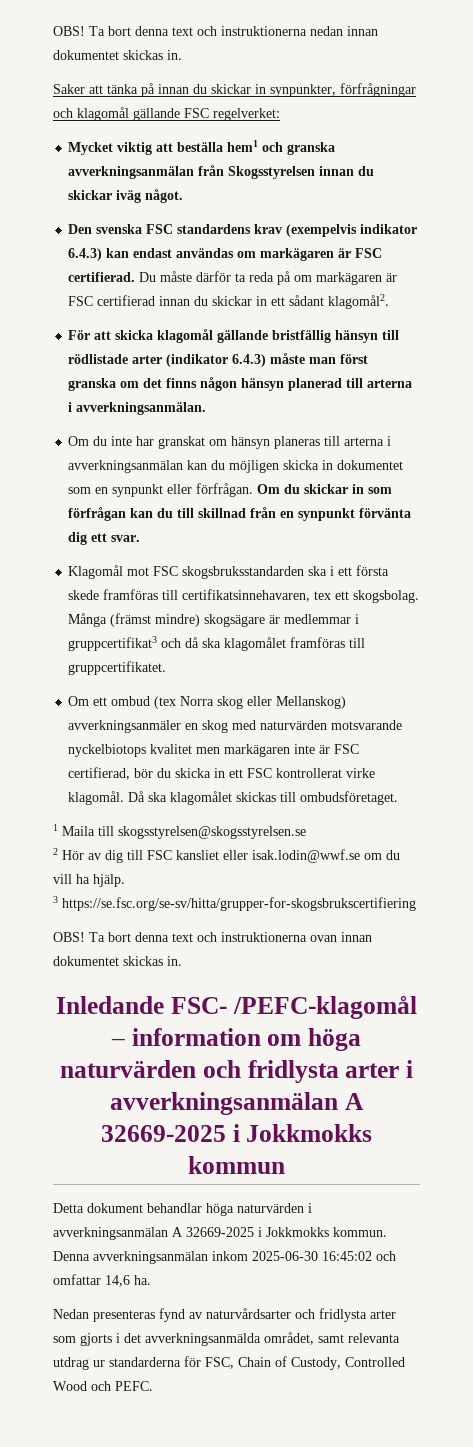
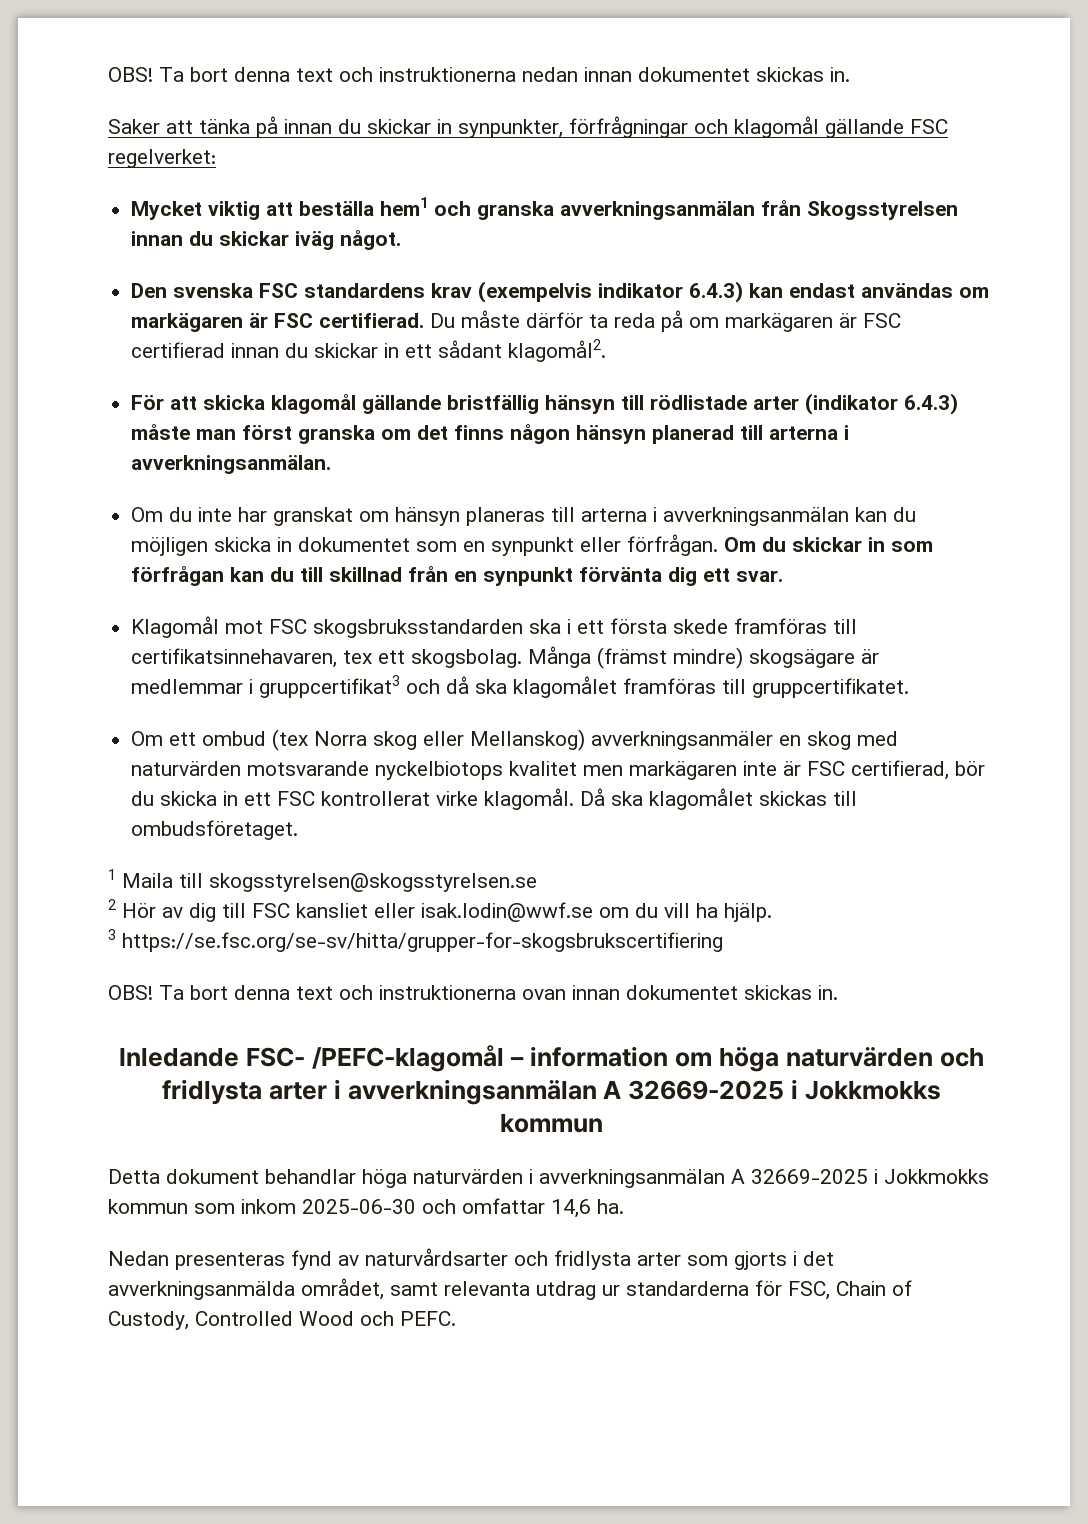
[333,1227,387,1237] [53,1251,208,1264] kommun. Denna avverkningsanmälan -> [108,1199,235,1214] kommun som
[322,1251,372,1261] 16:45:02 -> (416, 1206) none

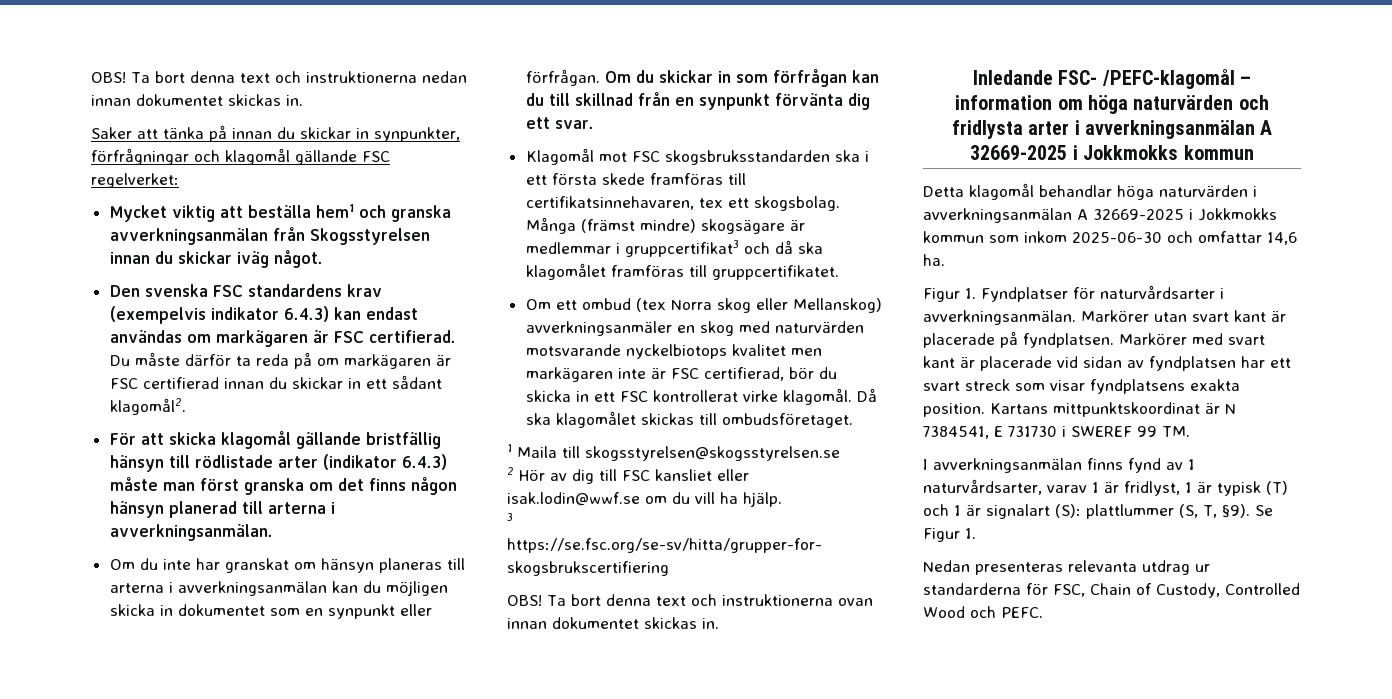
[166,1169,259,1184] dokument -> [969,183,1034,200] klagomål
[108,1248,834,1270] [108,1278,438,1300] Nedan presenteras fynd av naturvårdsarter och fridlysta arter som gjorts i det avverkningsanmälda området, samt -> [923,285,1224,302] [923,310,1286,325] [923,331,1265,348] [923,356,1291,371] [923,379,1240,394] [923,402,1236,417] [923,426,1190,439] [923,458,1195,473] [923,479,1288,496] [923,504,1273,519] [923,528,976,542] [923,560,1063,575] Figur 1. Fyndplatser för naturvårdsarter i avverkningsanmälan. Markörer utan svart kant är placerade på fyndplatsen. Markörer med svart kant är placerade vid sidan av fyndplatsen har ett svart streck som visar fyndplatsens exakta position. Kartans mittpunktskoordinat är N 7384541, E 731730 i SWEREF 99 TM. // I avverkningsanmälan finns fynd av 1 naturvårdsarter, varav 1 är fridlyst, 1 är typisk (T) och 1 är signalart (S): plattlummer (S, T, §9). Se Figur 1. // Nedan presenteras

